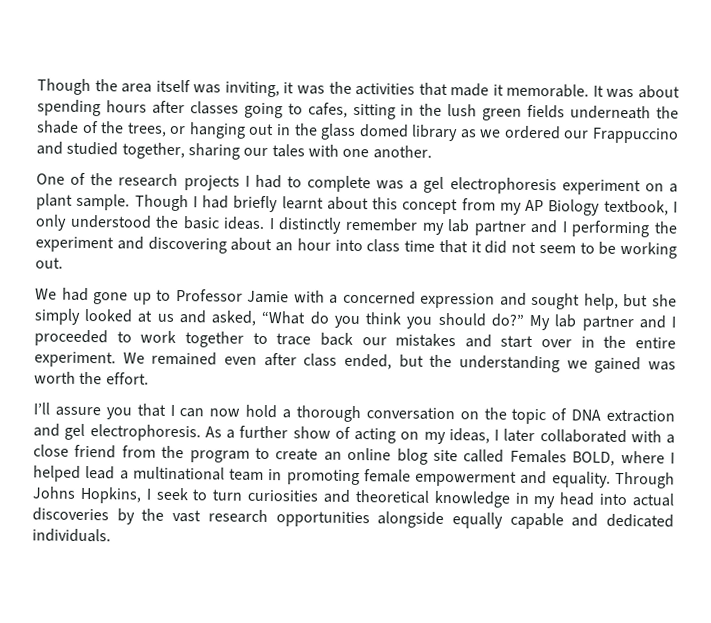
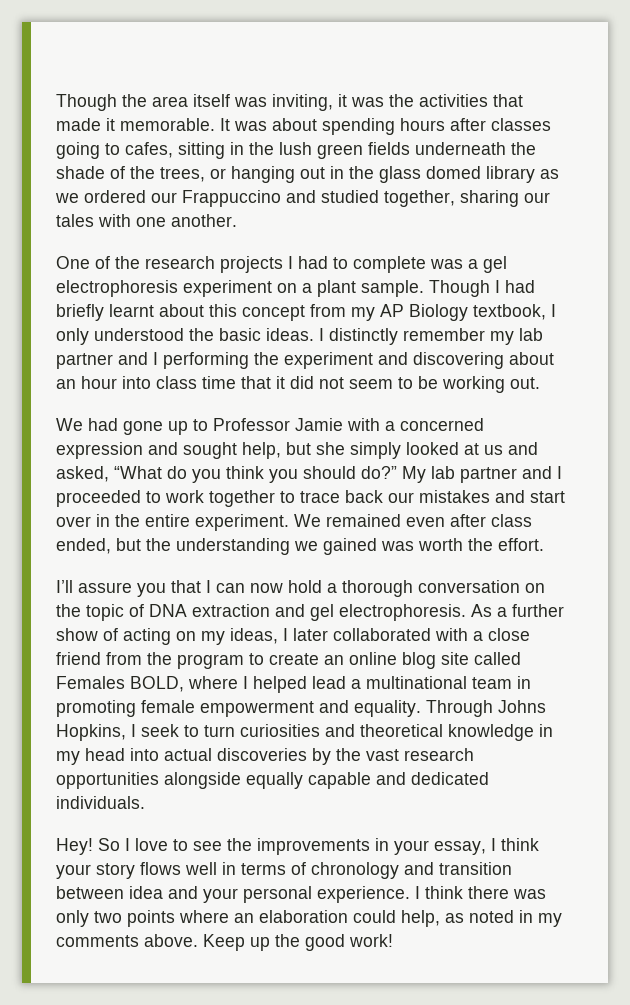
(111, 535) none -> [56,838,539,855] [56,862,512,879] [56,886,546,903] [56,910,562,927] [56,934,393,951] // Hey! So I love to see the improvements in your essay, I think your story flows well in terms of chronology and transition between idea and your personal experience. I think there was only two points where an elaboration could help, as noted in my comments above. Keep up the good work!

